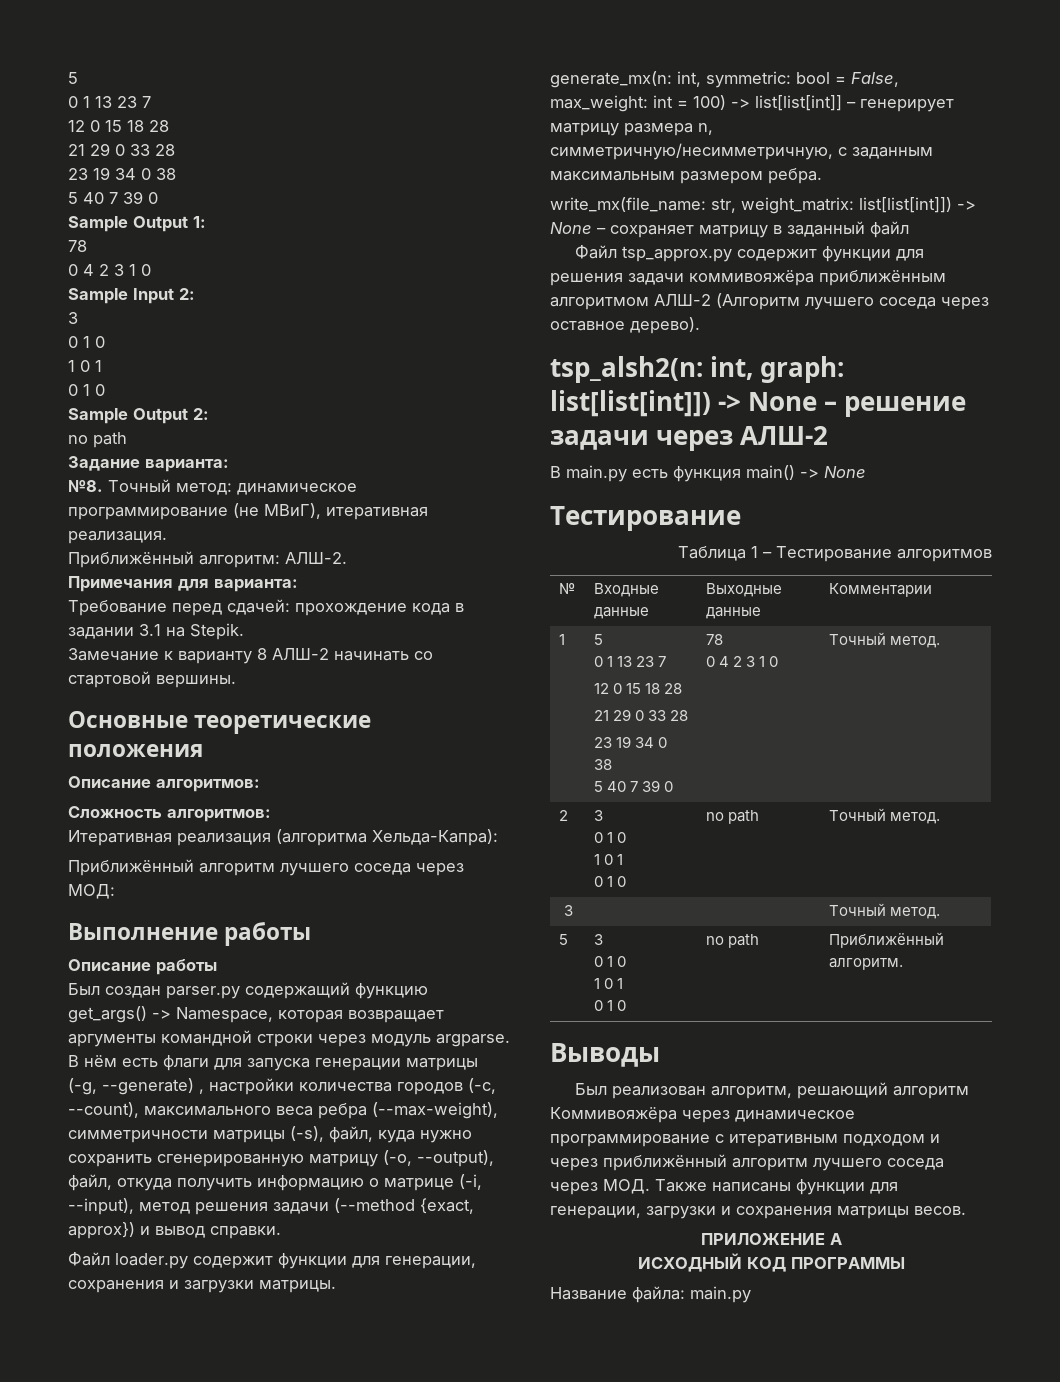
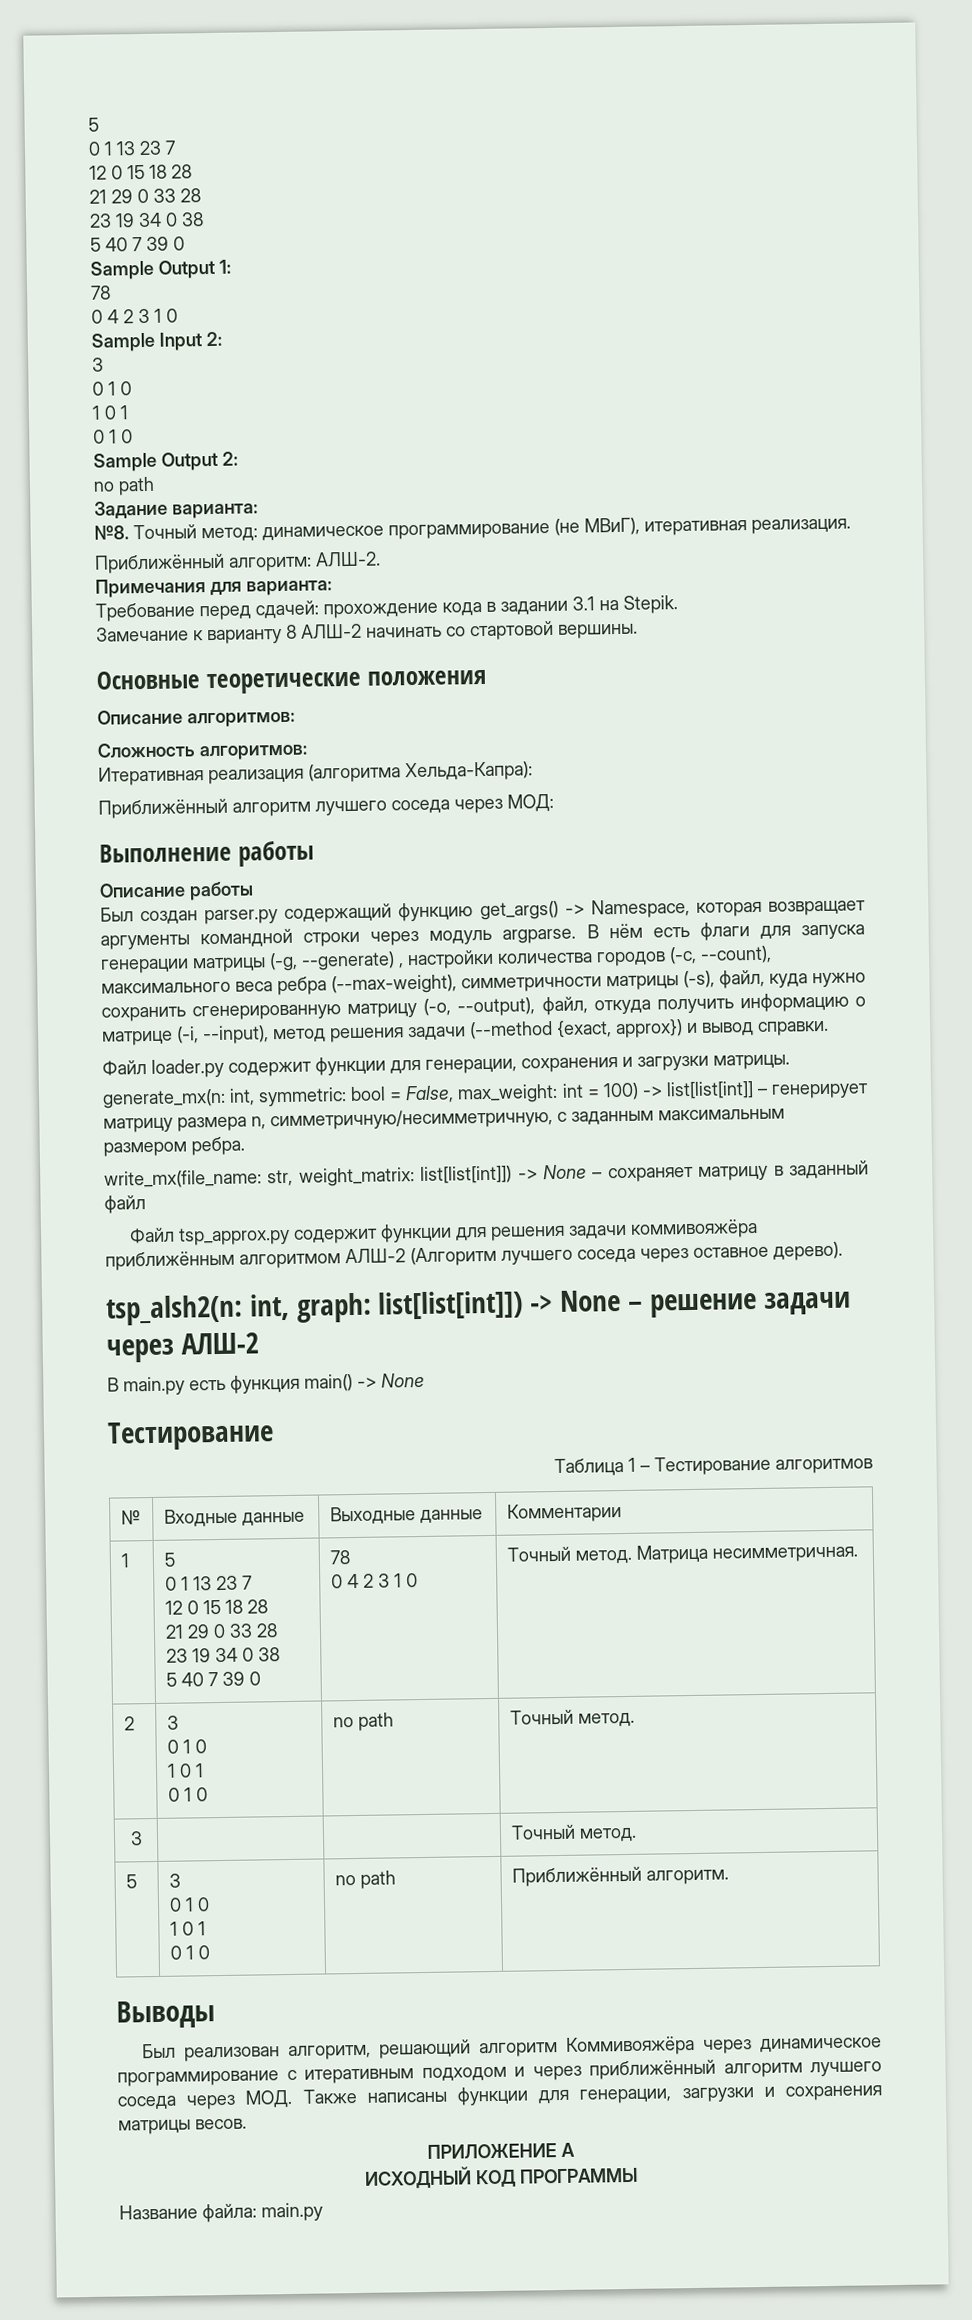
(941, 642) none -> [635,1544,858,1564] Матрица несимметричная.

